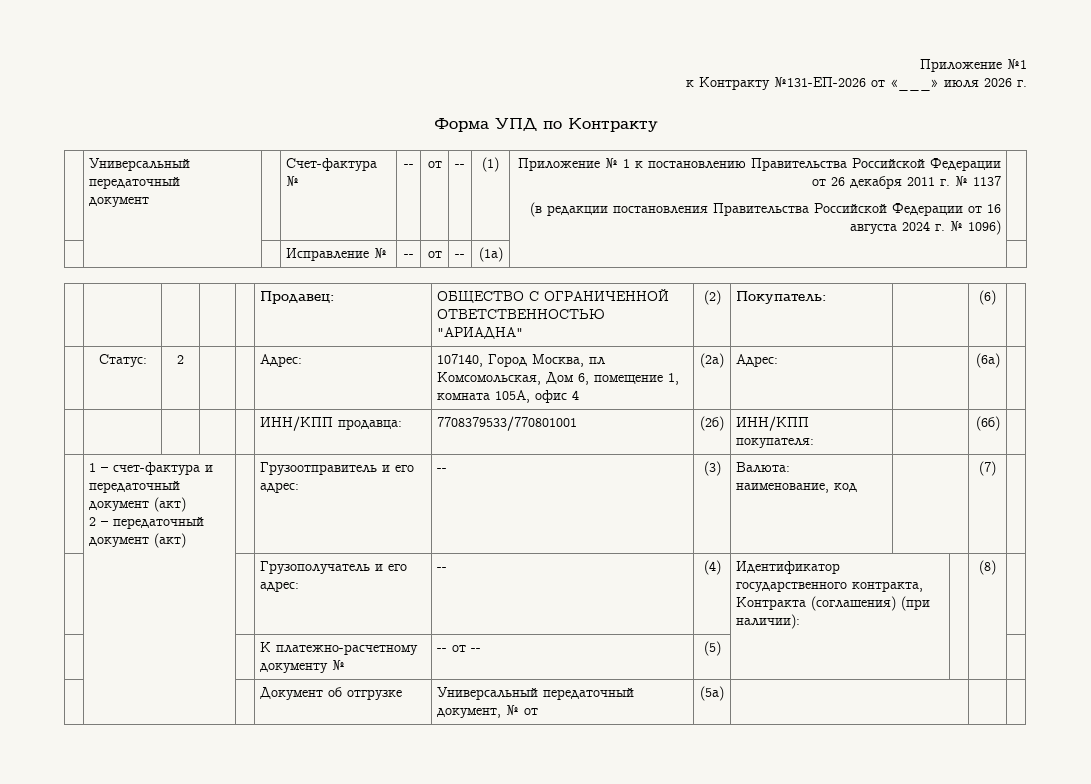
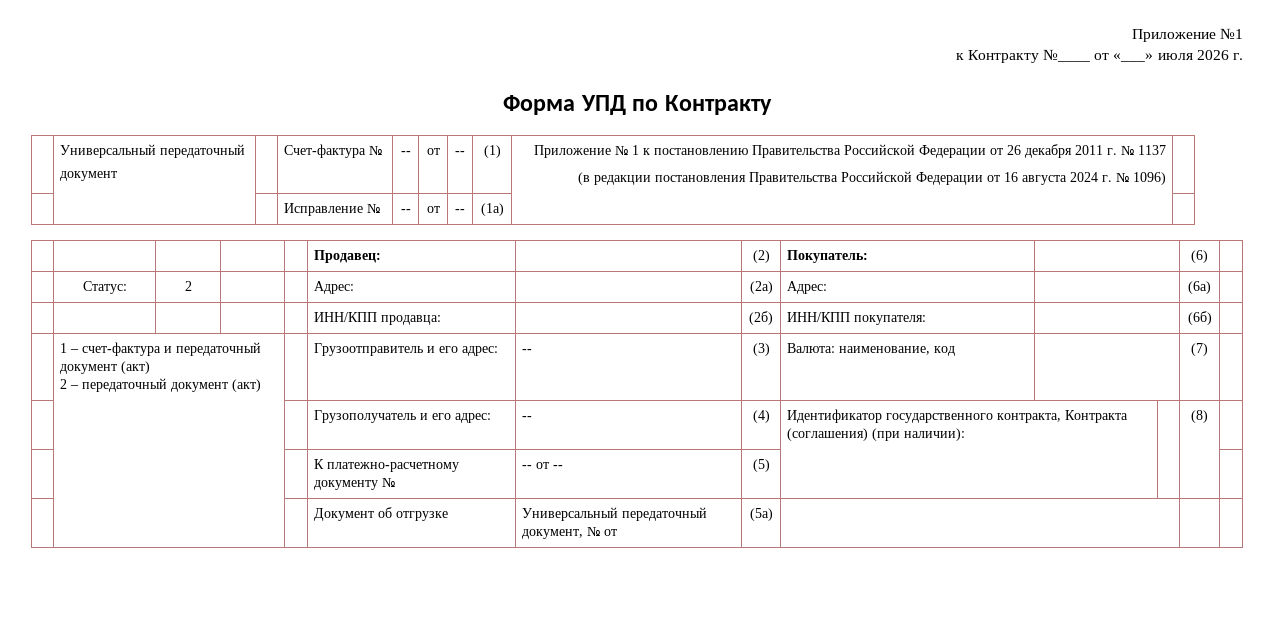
[774,77,866,87] №131-ЕП-2026 -> [1043,49,1091,62] №____
[437,289,670,303] [437,309,606,319] [437,327,524,339] ОБЩЕСТВО С ОГРАНИЧЕННОЙ ОТВЕТСТВЕННОСТЬЮ "АРИАДНА" -> (382, 256) none
[437,354,607,367] [437,372,680,385] [437,390,580,403] 107140, Город Москва, пл Комсомольская, Дом 6, помещение 1, комната 105А, офис 4 -> (355, 287) none
[437,416,578,431] 7708379533/770801001 -> (442, 320) none

